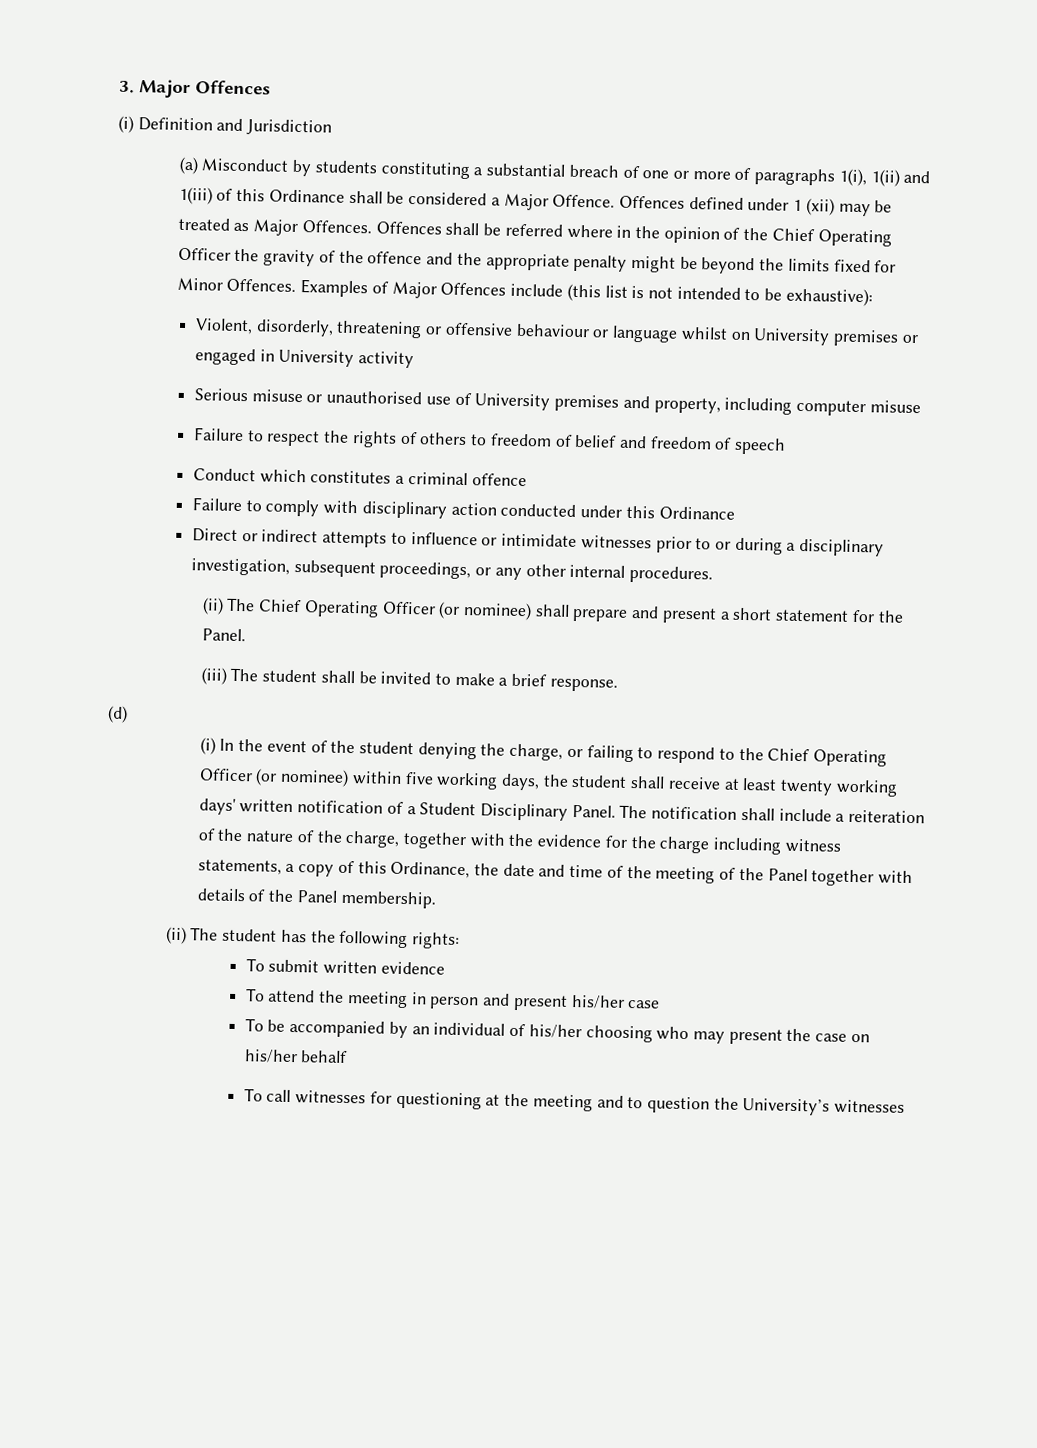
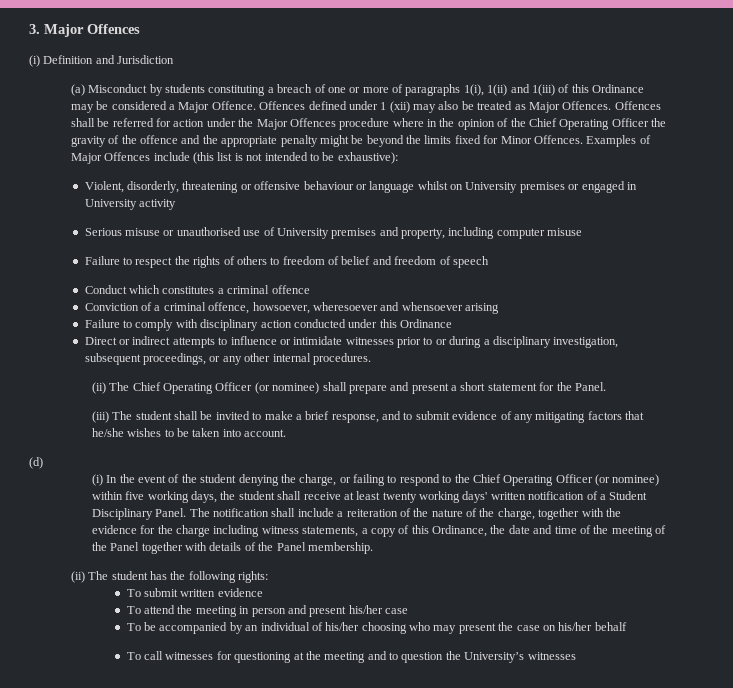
[486,163,566,177] substantial -> (274, 90) none
[348,190,383,204] shall -> [70,104,94,113] may
(871, 210) none -> [438,101,459,110] also
(563, 230) none -> [156,118,390,130] for action under the Major Offences procedure
(527, 480) none -> [84,302,500,314] // Conviction of a criminal offence, howsoever, wheresoever and whensoever arising
[549,678,618,692] response. -> [331,411,645,423] [91,428,287,437] response, and to submit evidence of any mitigating factors that he/she wishes to be taken into account.

